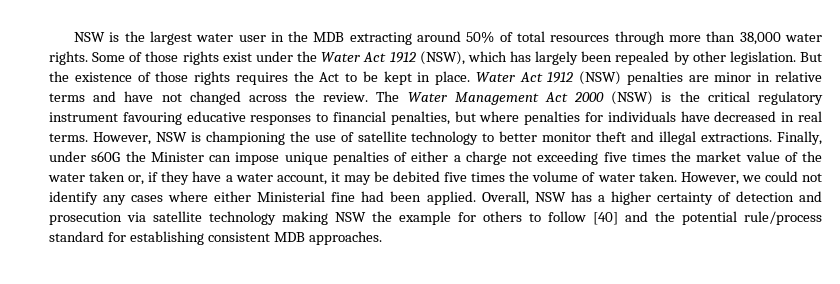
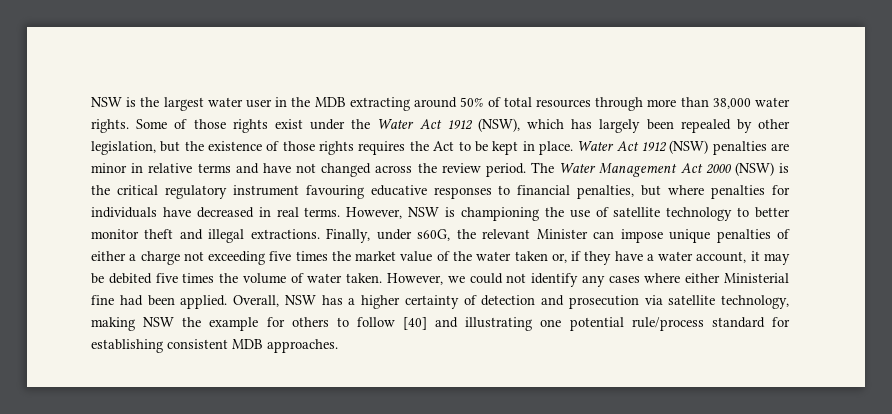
[729,51,822,65] legislation. But -> [91,141,181,155] legislation, but
[323,92,369,102] review. -> [441,163,526,177] review period.
[91,151,146,162] s60G the -> [417,229,531,241] s60G, the relevant
[209,211,276,225] technology -> [721,295,789,309] technology,
[655,211,675,222] the -> [465,317,562,331] illustrating one

